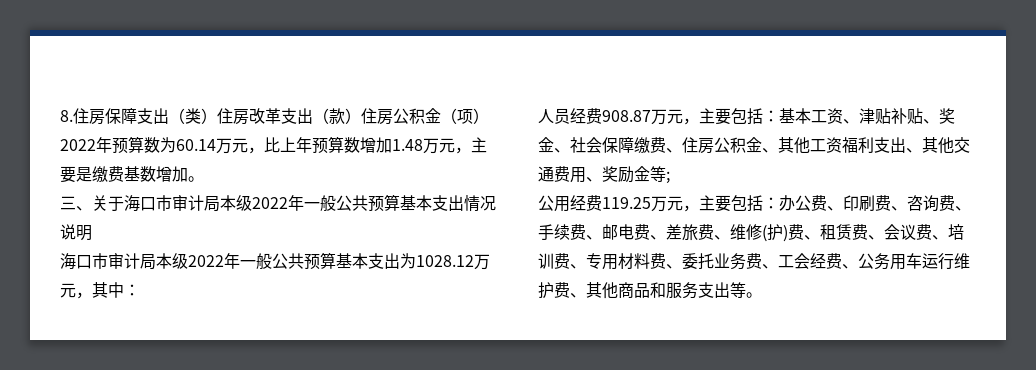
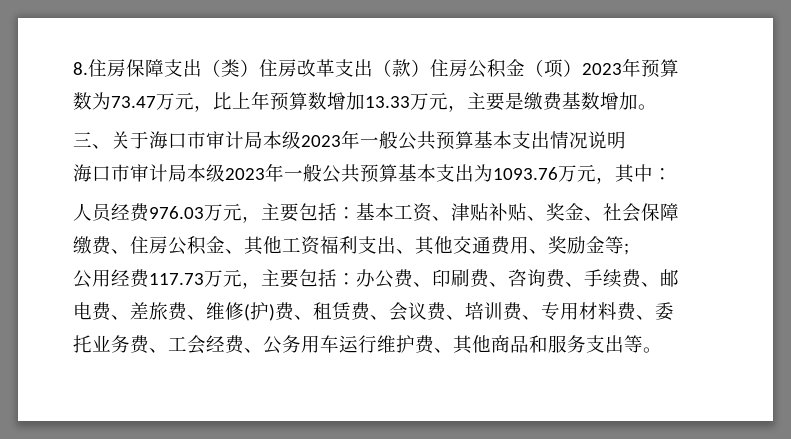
[60,139,96,151] 2022 -> [582,63,622,75] 2023
[176,139,216,151] 60.14 -> [111,96,156,108] 73.47
[392,139,423,151] 1.48 -> [365,96,410,108] 13.33
[252,197,288,209] 2022 -> [301,135,341,147] 2023
[188,255,224,267] 2022 -> [225,168,265,180] 2023
[416,255,474,267] 1028.12 -> [493,167,558,180] 1093.76
[602,110,651,122] 908.87 -> [149,206,204,219] 976.03
[602,197,651,209] 119.25 -> [149,273,204,285] 117.73

